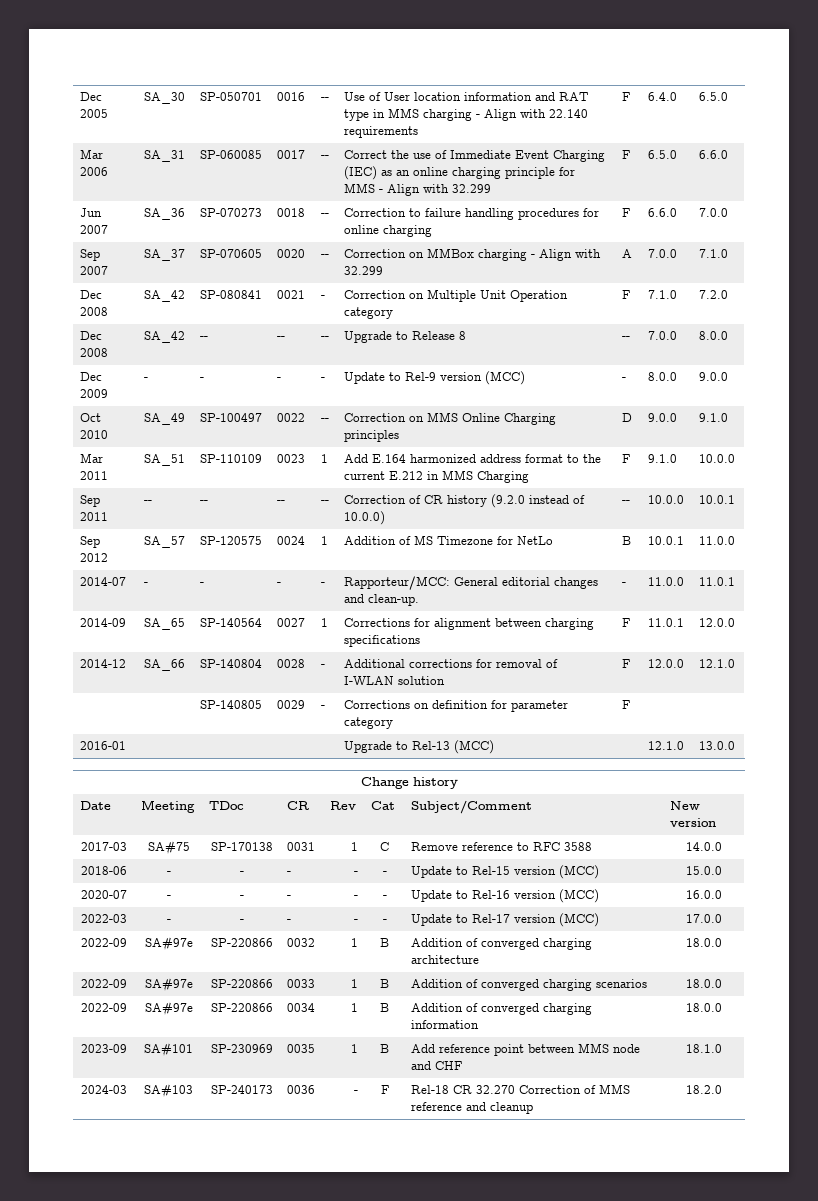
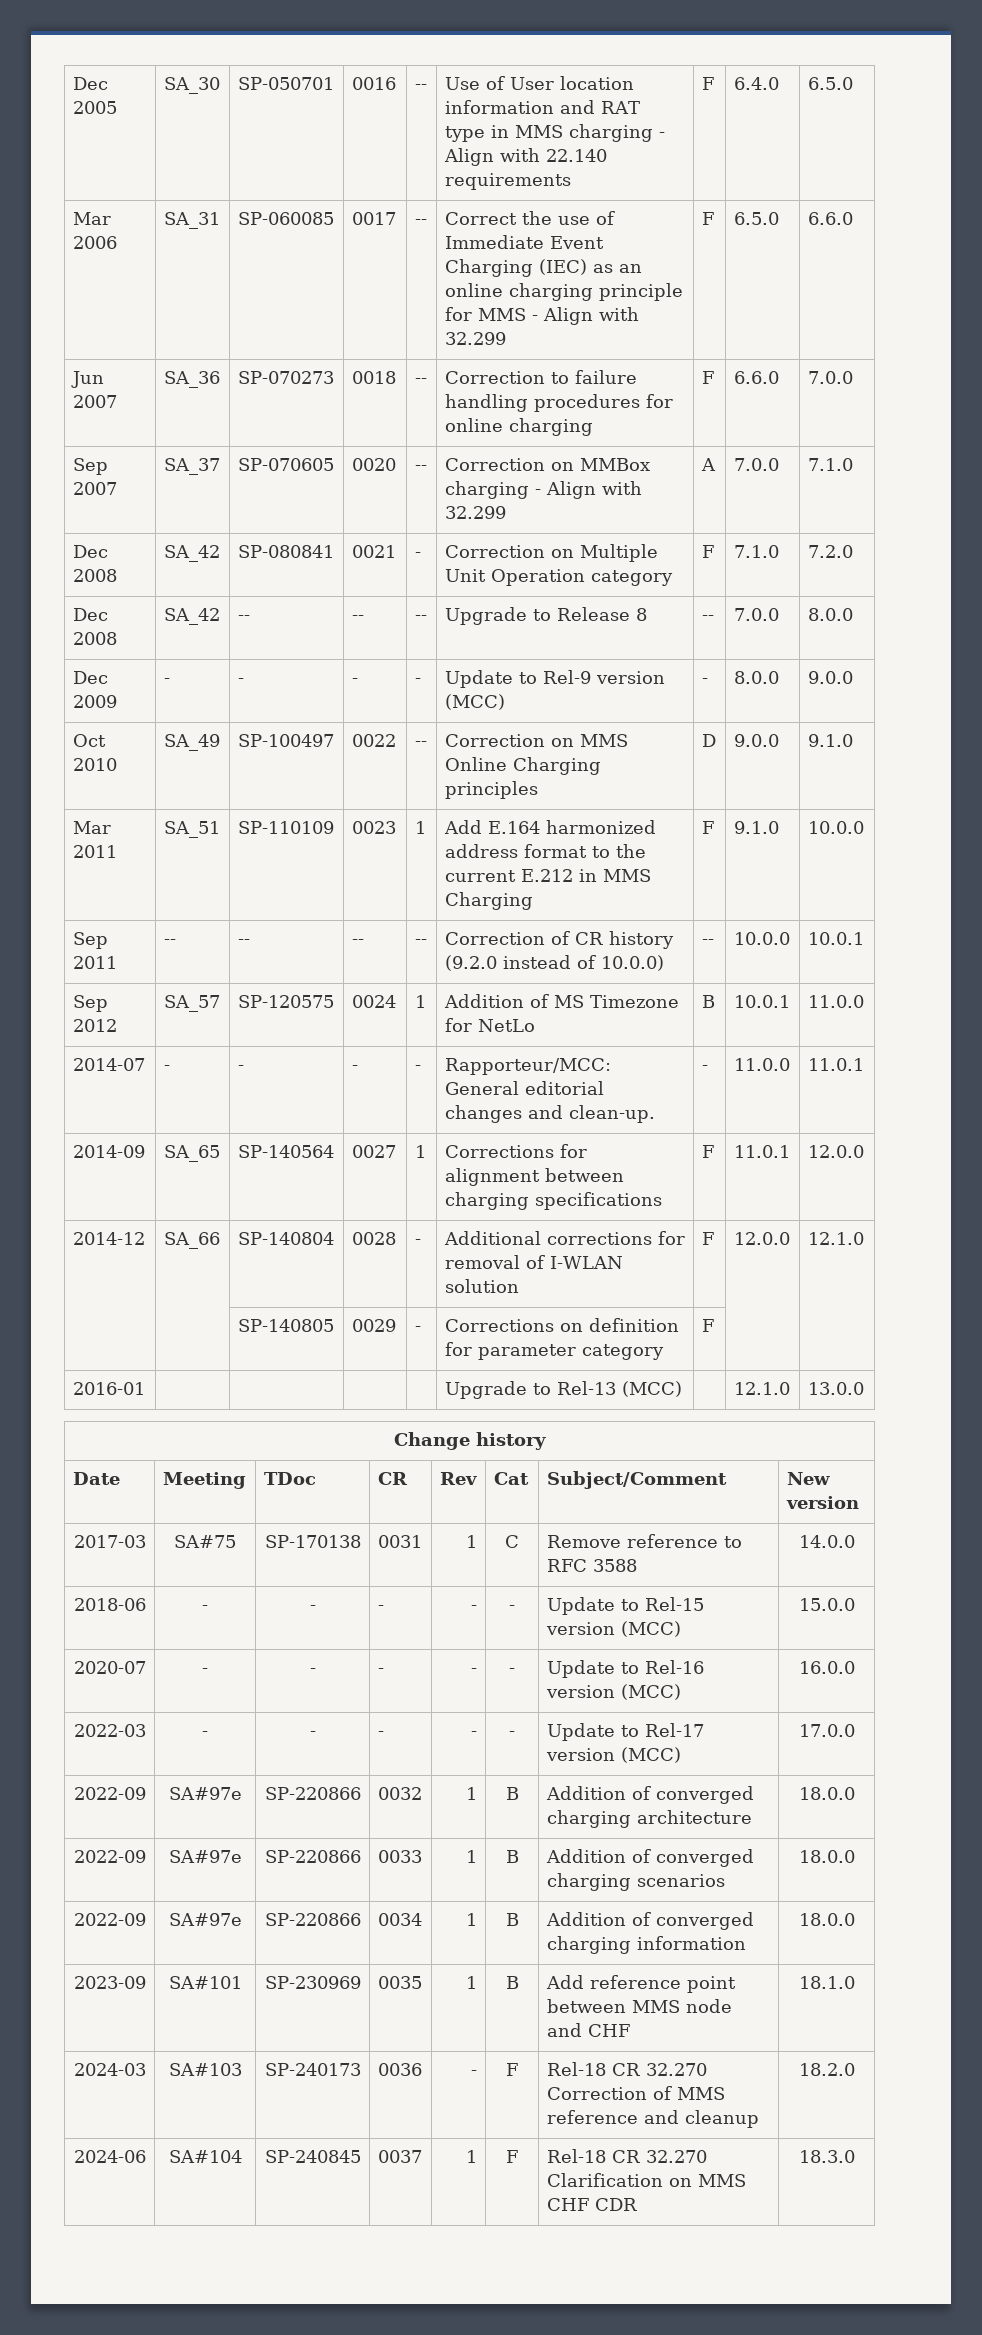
(722, 1089) none -> [73,2150,146,2163] [168,2150,242,2163] [264,2150,361,2163] [377,2150,422,2163] [466,2150,478,2163] [506,2150,518,2163] [546,2149,707,2163] [546,2173,746,2187] [546,2198,637,2211] [798,2150,855,2163] // 2024-06 | SA#104 | SP-240845 | 0037 | 1 | F | Rel-18 CR 32.270 Clarification on MMS CHF CDR | 18.3.0

